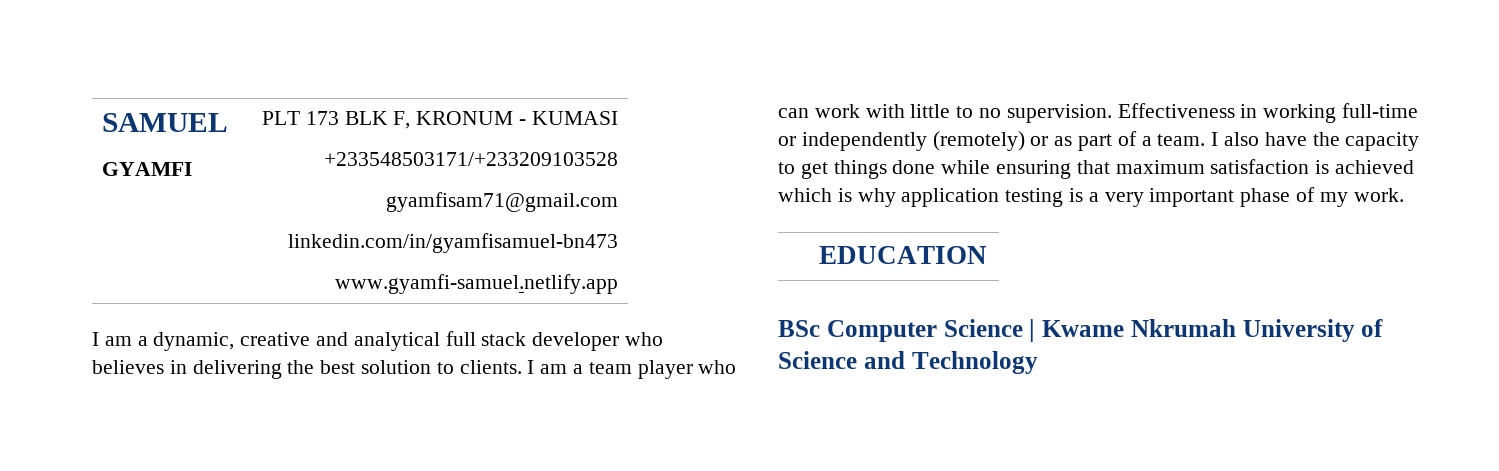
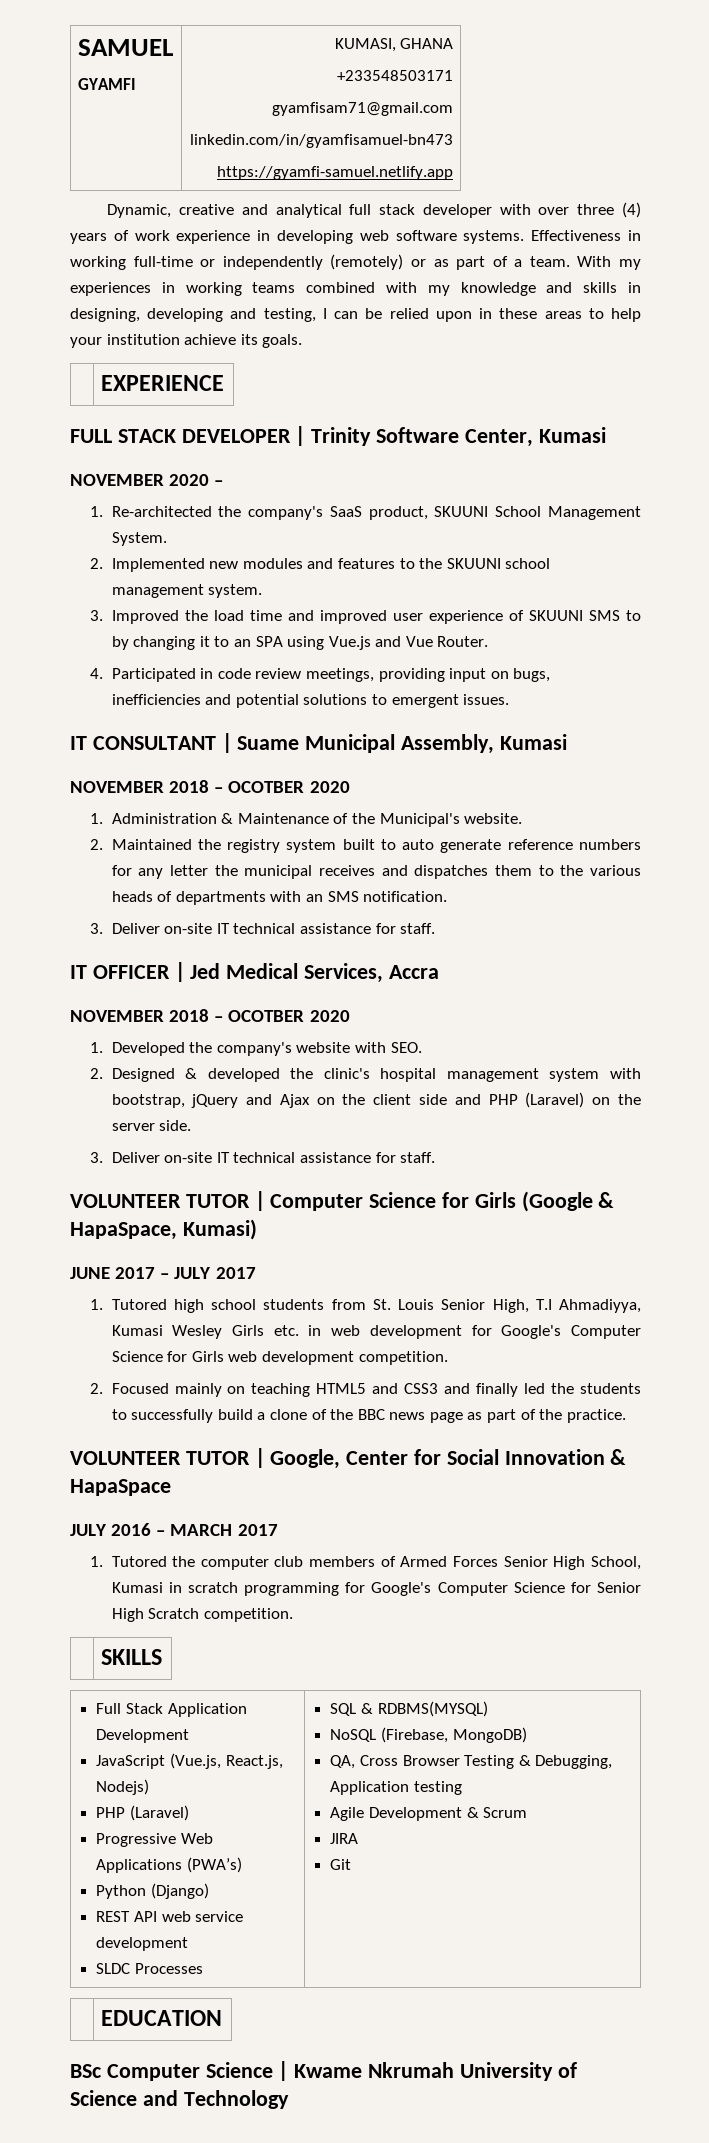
[261,111,618,129] [323,152,618,166] [385,192,618,212] [287,233,618,253] [334,274,618,294] [92,332,235,351] PLT 173 BLK F, KRONUM - KUMASI // +233548503171/+233209103528 // gyamfisam71@gmail.com // linkedin.com/in/gyamfisamuel-bn473 // www.gyamfi-samuel.netlify.app // I am a dynamic, -> [334,38,454,52] [337,70,454,81] [272,102,454,116] [190,134,454,148] [217,166,454,180] [107,204,172,218] KUMASI, GHANA // +233548503171 // gyamfisam71@gmail.com // linkedin.com/in/gyamfisamuel-bn473 // https://gyamfi-samuel.netlify.app // Dynamic,
[625,332,664,346] [92,360,737,379] [778,104,1112,123] who believes in delivering the best solution to clients. I am a team player who can work with little to no supervision. -> [499,202,641,218] [70,230,525,244] with over three (4) years of work experience in developing web software systems.
[1211,132,1420,151] [778,159,1415,179] [778,187,1404,207] I also have the capacity to get things done while ensuring that maximum satisfaction is achieved which is why application testing is a very important phase of my work. -> [577,256,641,270] [70,282,641,296] [70,308,641,322] [70,334,303,348] [100,375,224,391] [70,426,606,447] [70,474,224,486] [90,506,641,520] [111,532,167,546] [90,558,551,572] [111,584,263,598] [90,610,642,624] [111,636,489,650] [90,668,551,682] [111,694,510,708] [70,733,567,754] [70,780,350,793] [90,813,523,827] [90,839,642,853] [111,865,642,879] [111,891,448,905] [90,923,436,934] [70,962,439,983] [70,1009,350,1022] [90,1042,422,1056] [90,1068,641,1082] [111,1092,641,1108] [111,1120,192,1131] [90,1152,436,1163] [70,1191,615,1212] [70,1219,257,1240] [70,1267,256,1279] [90,1299,641,1313] [111,1325,641,1339] [111,1351,448,1365] [90,1383,641,1397] [111,1409,626,1423] [70,1448,627,1469] [70,1479,171,1496] [70,1523,278,1536] [90,1556,641,1570] [111,1582,641,1596] [111,1608,293,1622] [100,1649,162,1665] [96,1703,247,1717] [96,1729,190,1743] [96,1753,283,1769] [96,1779,150,1795] [96,1805,189,1821] [96,1833,213,1847] [96,1857,242,1873] [96,1883,209,1899] [96,1911,244,1922] [96,1937,189,1951] [96,1963,203,1974] [330,1701,488,1717] [330,1727,527,1743] [330,1755,613,1769] [330,1781,462,1795] [330,1807,528,1821] [330,1833,359,1844] [330,1859,352,1870] With my experiences in working teams combined with my knowledge and skills in designing, developing and testing, I can be relied upon in these areas to help your institution achieve its goals. // | EXPERIENCE // FULL STACK DEVELOPER | Trinity Software Center, Kumasi // NOVEMBER 2020 – // 1. Re-architected the company's SaaS product, SKUUNI School Management System. // 2. Implemented new modules and features to the SKUUNI school management system. // 3. Improved the load time and improved user experience of SKUUNI SMS to by changing it to an SPA using Vue.js and Vue Router. // 4. Participated in code review meetings, providing input on bugs, inefficiencies and potential solutions to emergent issues. // IT CONSULTANT | Suame Municipal Assembly, Kumasi // NOVEMBER 2018 – OCOTBER 2020 // 1. Administration & Maintenance of the Municipal's website. // 2. Maintained the registry system built to auto generate reference numbers for any letter the municipal receives and dispatches them to the various heads of departments with an SMS notification. // 3. Deliver on-site IT technical assistance for staff. // IT OFFICER | Jed Medical Services, Accra // NOVEMBER 2018 – OCOTBER 2020 // 1. Developed the company's website with SEO. // 2. Designed & developed the clinic's hospital management system with bootstrap, jQuery and Ajax on the client side and PHP (Laravel) on the server side. // 3. Deliver on-site IT technical assistance for staff. // VOLUNTEER TUTOR | Computer Science for Girls (Google & HapaSpace, Kumasi) // JUNE 2017 – JULY 2017 // 1. Tutored high school students from St. Louis Senior High, T.I Ahmadiyya, Kumasi Wesley Girls etc. in web development for Google's Computer Science for Girls web development competition. // 2. Focused mainly on teaching HTML5 and CSS3 and finally led the students to successfully build a clone of the BBC news page as part of the practice. // VOLUNTEER TUTOR | Google, Center for Social Innovation & HapaSpace // JULY 2016 – MARCH 2017 // 1. Tutored the computer club members of Armed Forces Senior High School, Kumasi in scratch programming for Google's Computer Science for Senior High Scratch competition. // | SKILLS // Full Stack Application Development // JavaScript (Vue.js, React.js, Nodejs) // PHP (Laravel) // Progressive Web Applications (PWA’s) // Python (Django) // REST API web service development // SLDC Processes | SQL & RDBMS(MYSQL) // NoSQL (Firebase, MongoDB) // QA, Cross Browser Testing & Debugging, Application testing // Agile Development & Scrum // JIRA // Git

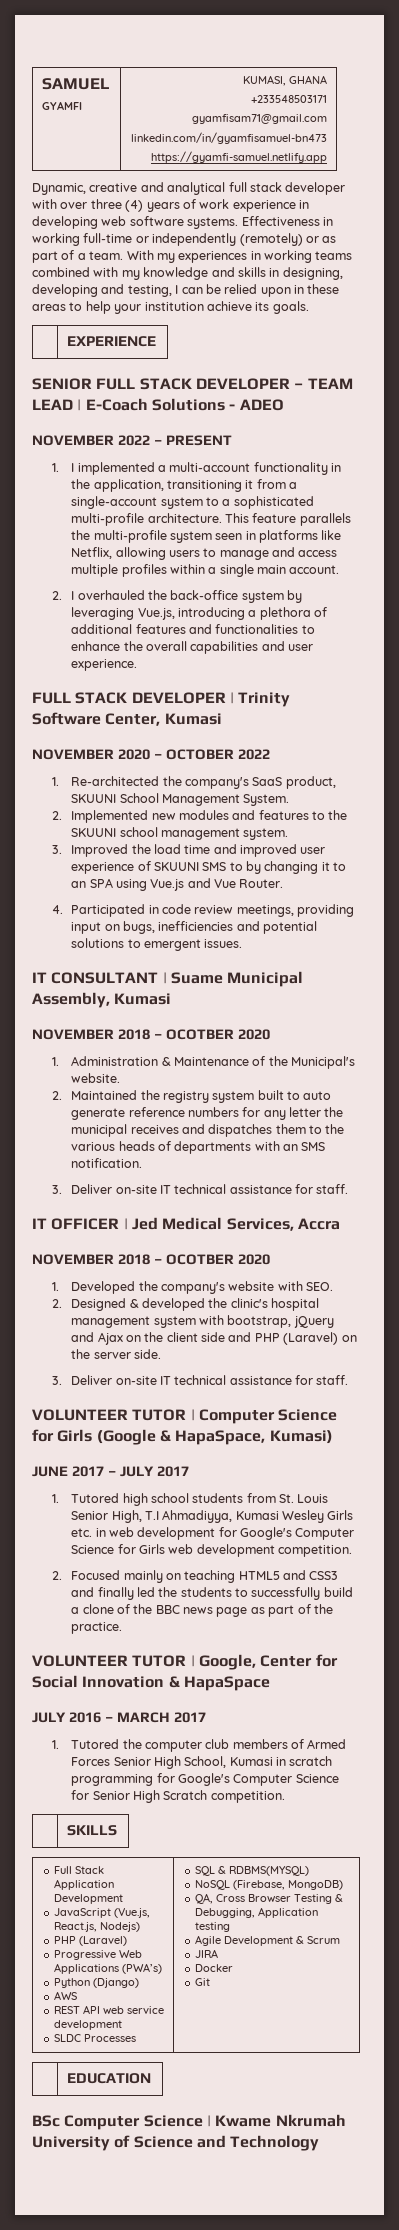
(224, 383) none -> [32,378,353,390] [32,398,284,411] [32,435,232,446] [51,462,342,475] [71,479,298,492] [71,496,314,509] [71,513,351,526] [71,530,342,543] [71,547,338,560] [71,564,340,577] [51,590,303,603] [71,607,328,620] [71,624,315,634] [71,641,314,654] [71,659,138,671] // SENIOR FULL STACK DEVELOPER – TEAM LEAD | E-Coach Solutions - ADEO // NOVEMBER 2022 – PRESENT // 1. I implemented a multi-account functionality in the application, transitioning it from a single-account system to a sophisticated multi-profile architecture. This feature parallels the multi-profile system seen in platforms like Netflix, allowing users to manage and access multiple profiles within a single main account. // 2. I overhauled the back-office system by leveraging Vue.js, introducing a plethora of additional features and functionalities to enhance the overall capabilities and user experience.
(224, 483) none -> [165,749,270,760] OCTOBER 2022
(209, 1891) none -> [53,1991,77,2000] // AWS
(359, 1838) none -> [194,1964,233,1972] // Docker

